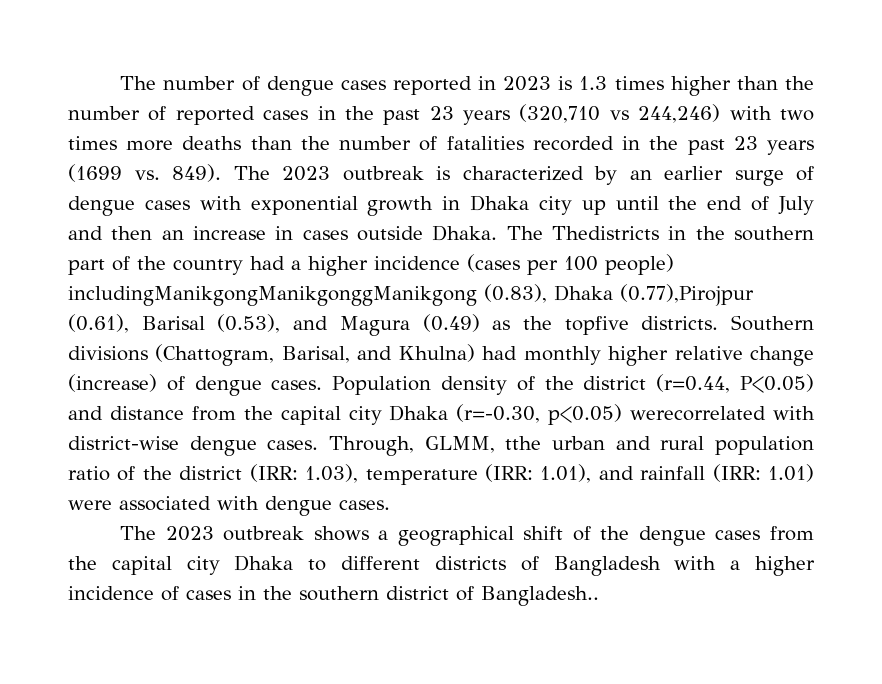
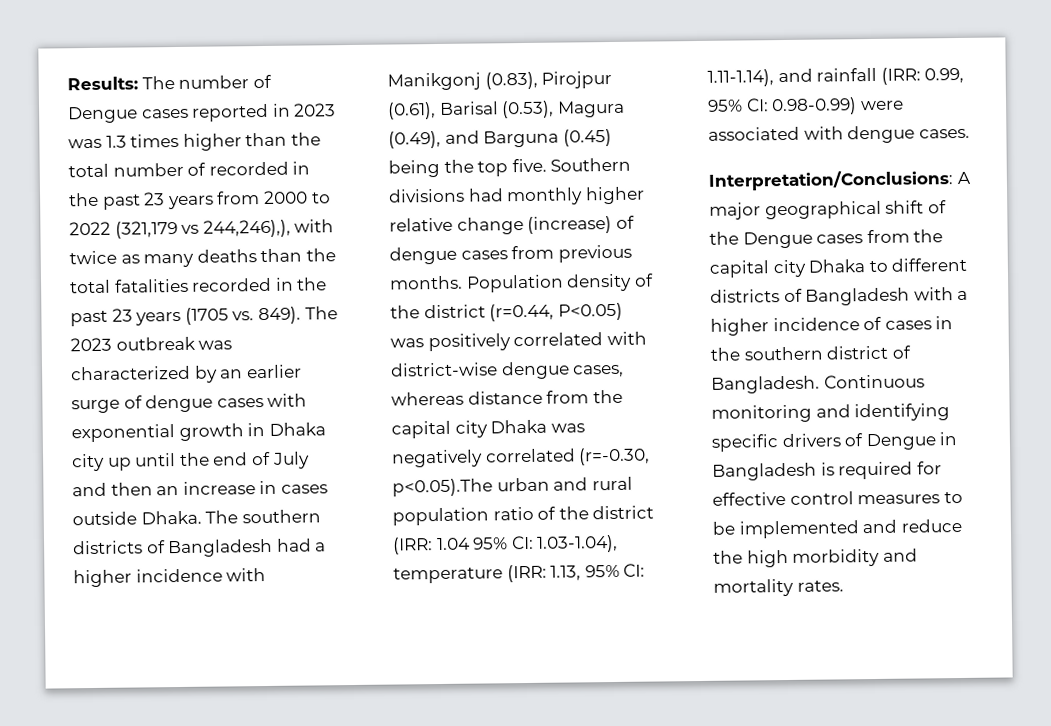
(120, 83) none -> [67,76,138,91] Results:
[266,76,334,96] dengue -> [68,106,138,124] Dengue
[558,76,573,90] is -> [68,138,102,149] was
[68,104,814,125] [68,136,174,151] number of reported cases in the past 23 years (320,710 vs 244,246) with two times more -> [68,161,311,178] [69,190,331,210] [69,219,335,239] [69,250,195,268] total number of recorded in the past 23 years from 2000 to 2022 (321,179 vs 244,246),), with twice as many
[339,136,438,151] number of -> [70,279,111,294] total
[68,164,122,182] (1699 -> [184,307,229,325] (1705
[436,166,450,180] is -> [198,340,233,350] was
[552,226,815,241] [68,254,674,276] [68,284,754,306] [68,314,814,336] [68,344,475,366] Thedistricts in the southern part of the country had a higher incidence (cases per 100 people) includingManikgongManikgonggManikgong (0.83), Dhaka (0.77),Pirojpur (0.61), Barisal (0.53), and Magura (0.49) as the topfive districts. Southern divisions (Chattogram, Barisal, and Khulna) -> [241,509,321,524] [73,538,327,558] [73,567,267,588] [387,70,613,91] [387,100,625,120] [388,128,612,149] [388,157,632,178] [388,188,465,203] southern districts of Bangladesh had a higher incidence with Manikgonj (0.83), Pirojpur (0.61), Barisal (0.53), Magura (0.49), and Barguna (0.45) being the top five. Southern divisions
[271,380,323,390] cases. -> [460,244,632,263] [389,275,463,290] cases from previous months.
[68,406,103,420] and -> [390,331,647,352] [390,361,625,380] [391,391,464,406] was positively correlated with district-wise dengue cases, whereas
[456,404,815,425] [68,436,542,456] (r=-0.30, p<0.05) werecorrelated with district-wise dengue cases. Through, GLMM, tthe -> [550,423,585,433] [391,447,651,468] [392,478,493,497] was negatively correlated (r=-0.30, p<0.05).The
[305,464,814,485] 1.03), temperature (IRR: 1.01), and rainfall (IRR: 1.01) -> [436,534,619,553] [393,563,646,584] [707,67,965,87] [707,97,858,116] 1.04 95% CI: 1.03-1.04), temperature (IRR: 1.13, 95% CI: 1.11-1.14), and rainfall (IRR: 0.99, 95% CI: 0.98-0.99)
[120,526,389,541] The 2023 outbreak shows a -> [708,170,971,191] [709,202,761,220] Interpretation/Conclusions: A major
[638,526,706,546] dengue -> [742,231,813,249] Dengue
[481,586,599,606] Bangladesh.. -> [711,374,925,394] [711,403,951,423] [711,432,958,452] [712,461,942,481] [712,491,963,506] [712,518,962,539] [713,548,918,568] [713,578,844,597] Bangladesh. Continuous monitoring and identifying specific drivers of Dengue in Bangladesh is required for effective control measures to be implemented and reduce the high morbidity and mortality rates.

